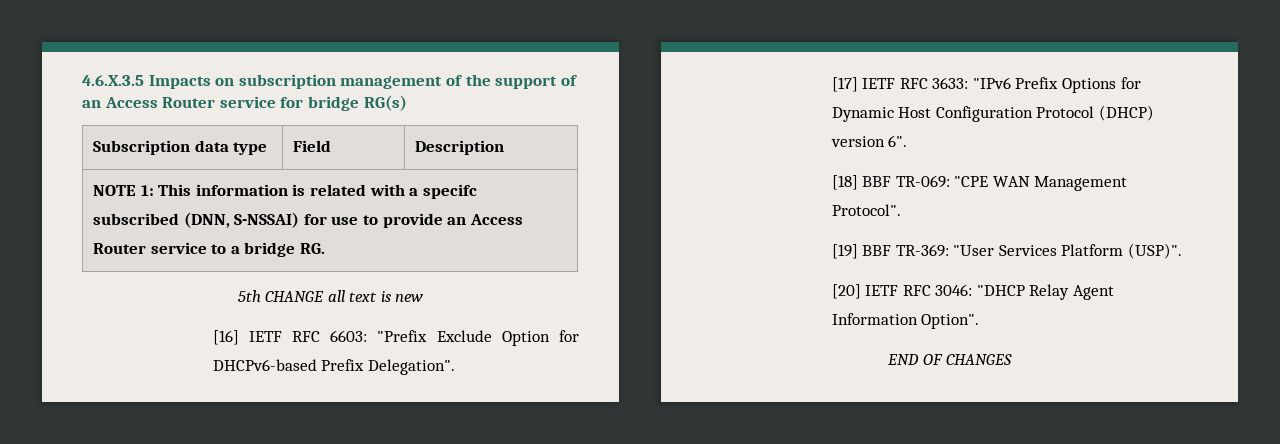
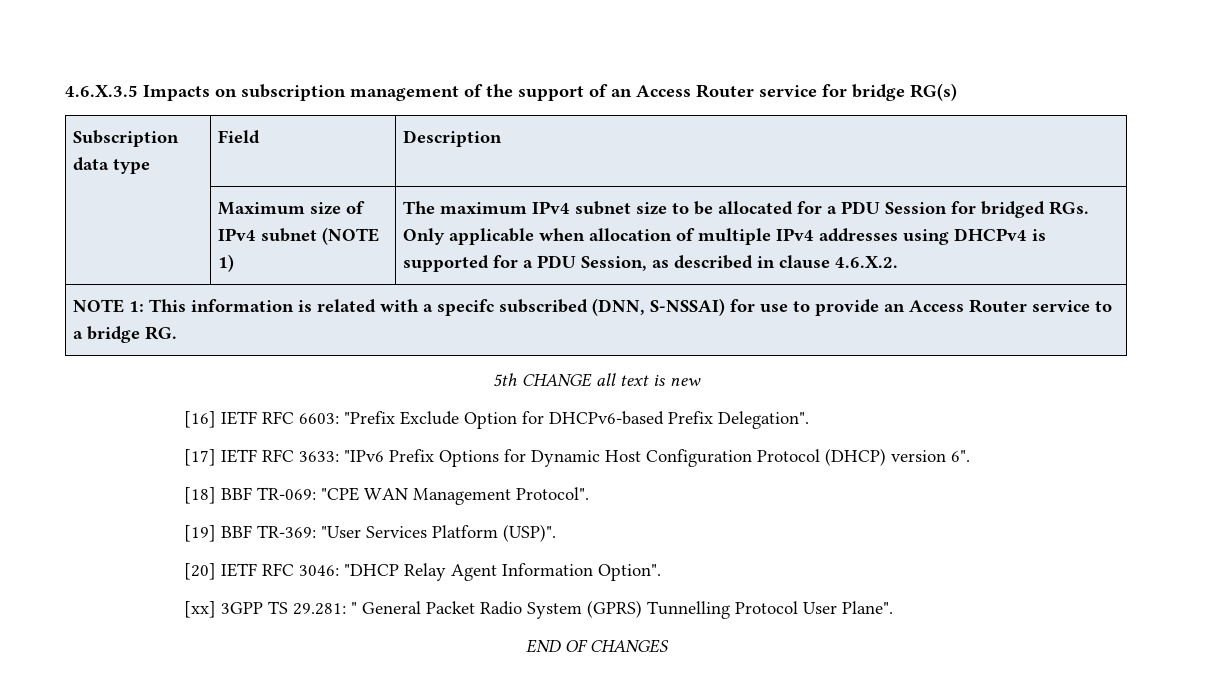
(505, 147) none -> [217,201,365,215] [217,227,379,245] [217,254,234,272] [402,201,1089,218] [402,228,1046,245] [402,255,898,272] // | Maximum size of IPv4 subnet (NOTE 1) | The maximum IPv4 subnet size to be allocated for a PDU Session for bridged RGs. Only applicable when allocation of multiple IPv4 addresses using DHCPv4 is supported for a PDU Session, as described in clause 4.6.X.2.
(980, 321) none -> [184,600,894,619] // [xx] 3GPP TS 29.281: " General Packet Radio System (GPRS) Tunnelling Protocol User Plane".

